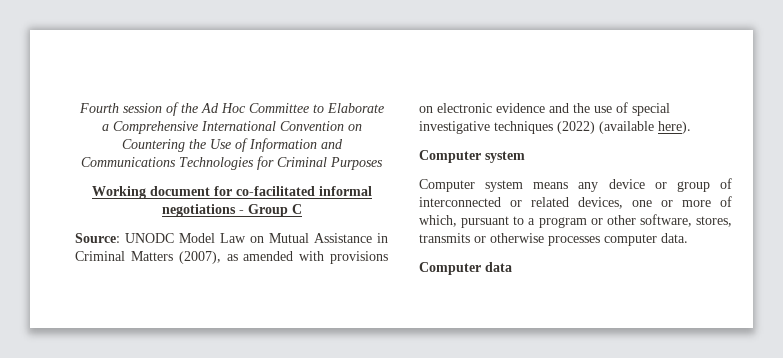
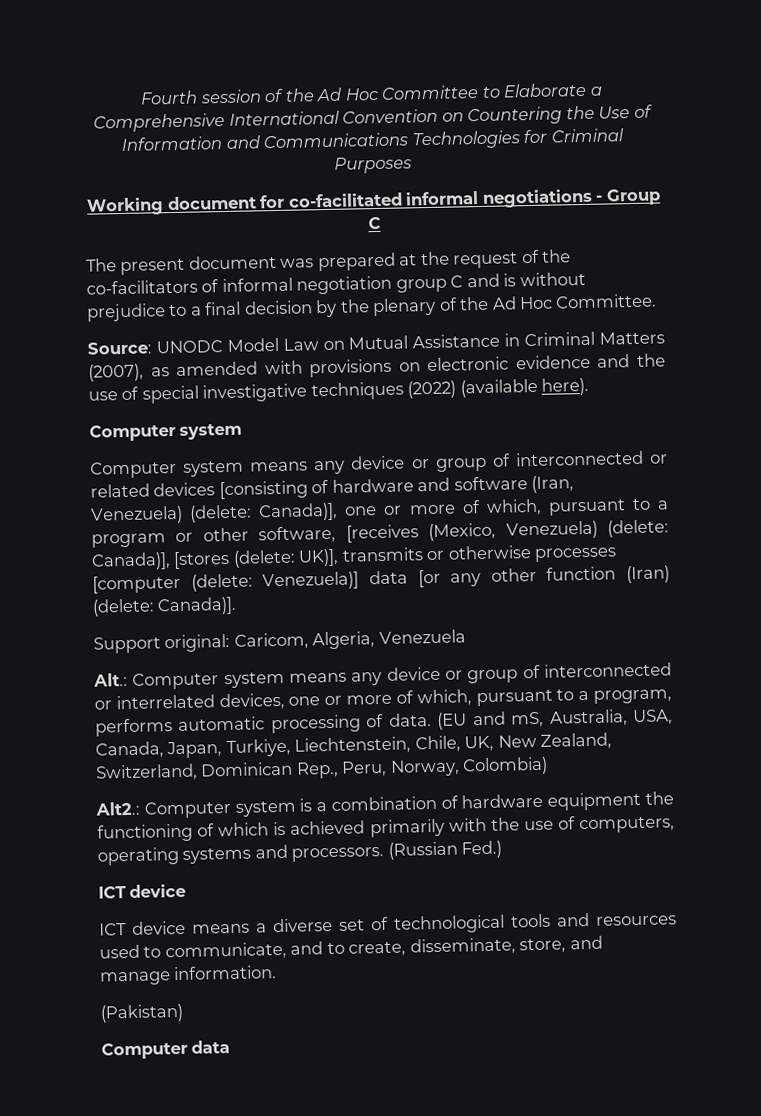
(302, 209) none -> [86,249,572,276] [86,271,586,295] [86,293,658,322] // The present document was prepared at the request of the co-facilitators of informal negotiation group C and is without prejudice to a final decision by the plenary of the Ad Hoc Committee.
[578,197,623,209] devices, -> [153,475,575,500] [90,502,339,525] devices [consisting of hardware and software (Iran, Venezuela) (delete: Canada)],
[696,216,732,227] [419,233,688,246] stores, transmits or otherwise processes computer data. -> [345,519,670,543] [91,545,618,571] [92,565,670,594] [92,596,238,617] [93,629,466,654] [93,662,672,690] [94,689,672,711] [95,709,674,737] [95,732,613,759] [96,756,549,782] [95,791,674,819] [97,816,676,843] [97,840,503,866] [98,883,187,899] [99,912,677,936] [99,935,603,961] [100,965,278,986] [100,1003,184,1023] [receives (Mexico, Venezuela) (delete: Canada)], [stores (delete: UK)], transmits or otherwise processes [computer (delete: Venezuela)] data [or any other function (Iran) (delete: Canada)]. // Support original: Caricom, Algeria, Venezuela // Alt.: Computer system means any device or group of interconnected or interrelated devices, one or more of which, pursuant to a program, performs automatic processing of data. (EU and mS, Australia, USA, Canada, Japan, Turkiye, Liechtenstein, Chile, UK, New Zealand, Switzerland, Dominican Rep., Peru, Norway, Colombia) // Alt2.: Computer system is a combination of hardware equipment the functioning of which is achieved primarily with the use of computers, operating systems and processors. (Russian Fed.) // ICT device // ICT device means a diverse set of technological tools and resources used to communicate, and to create, disseminate, store, and manage information. // (Pakistan)

